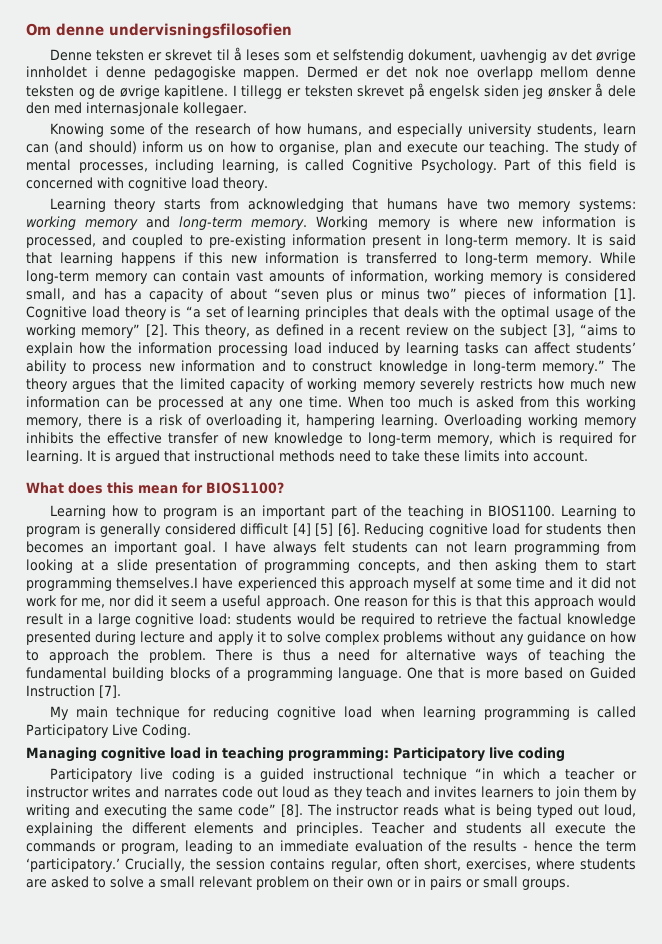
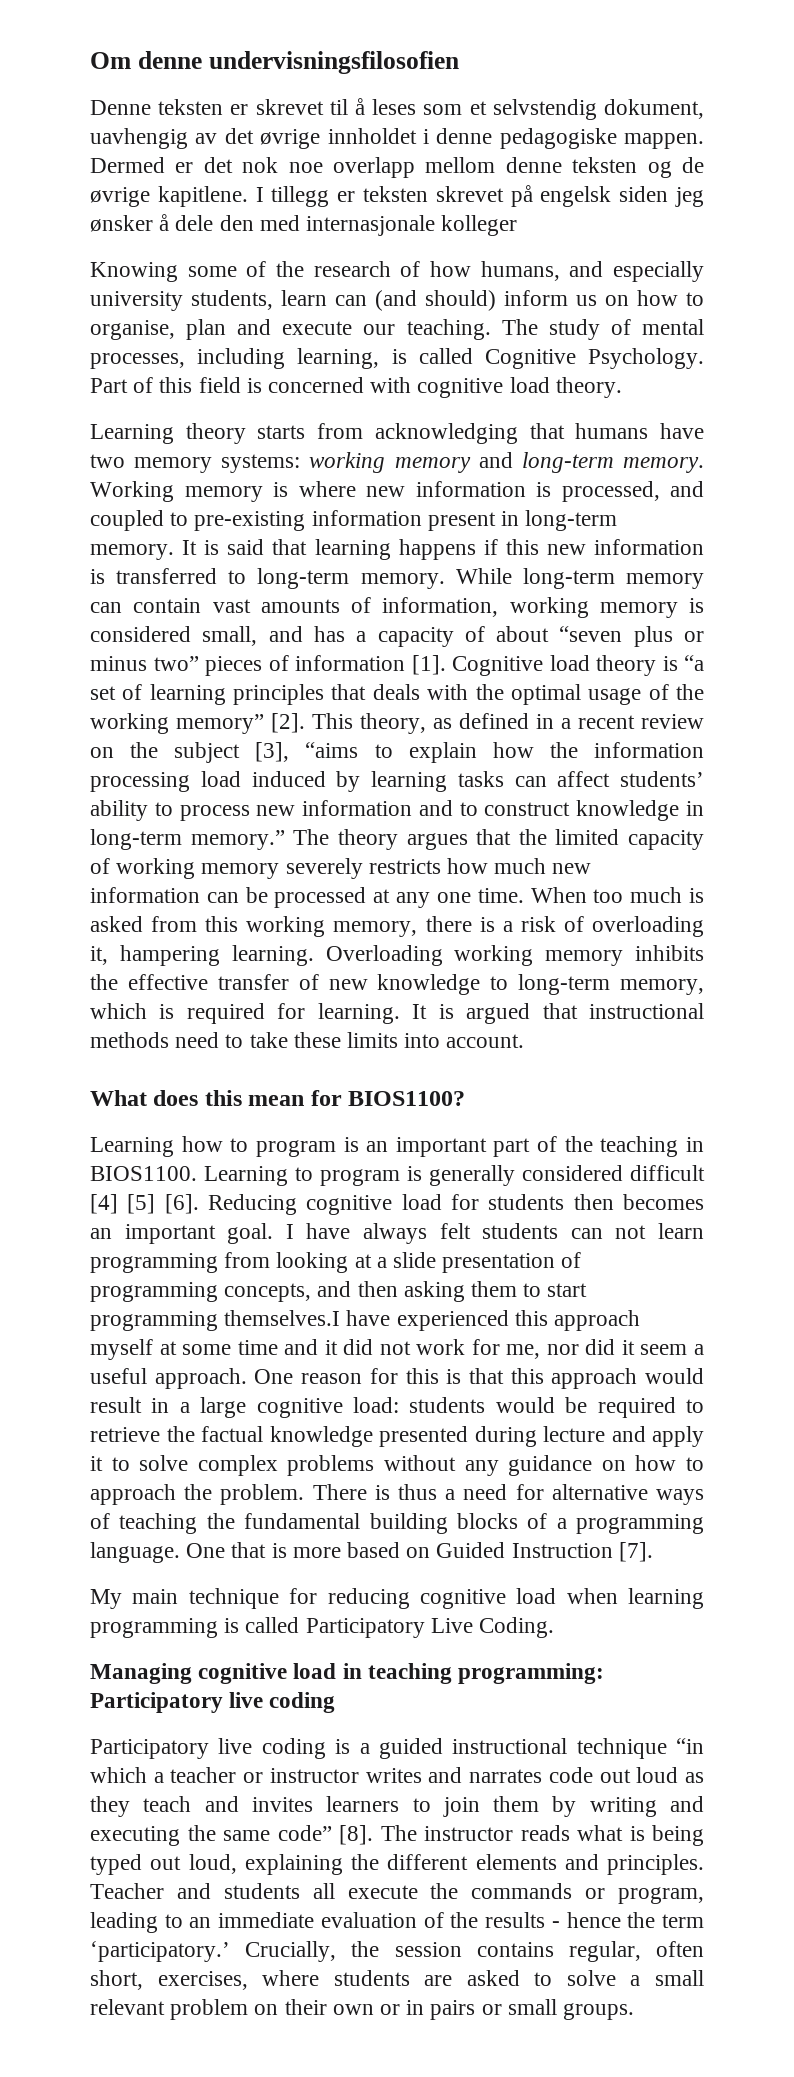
[332,49,404,63] selfstendig -> [492,99,597,120] selvstendig
[183,102,247,116] kollegaer. -> [441,215,518,236] kolleger

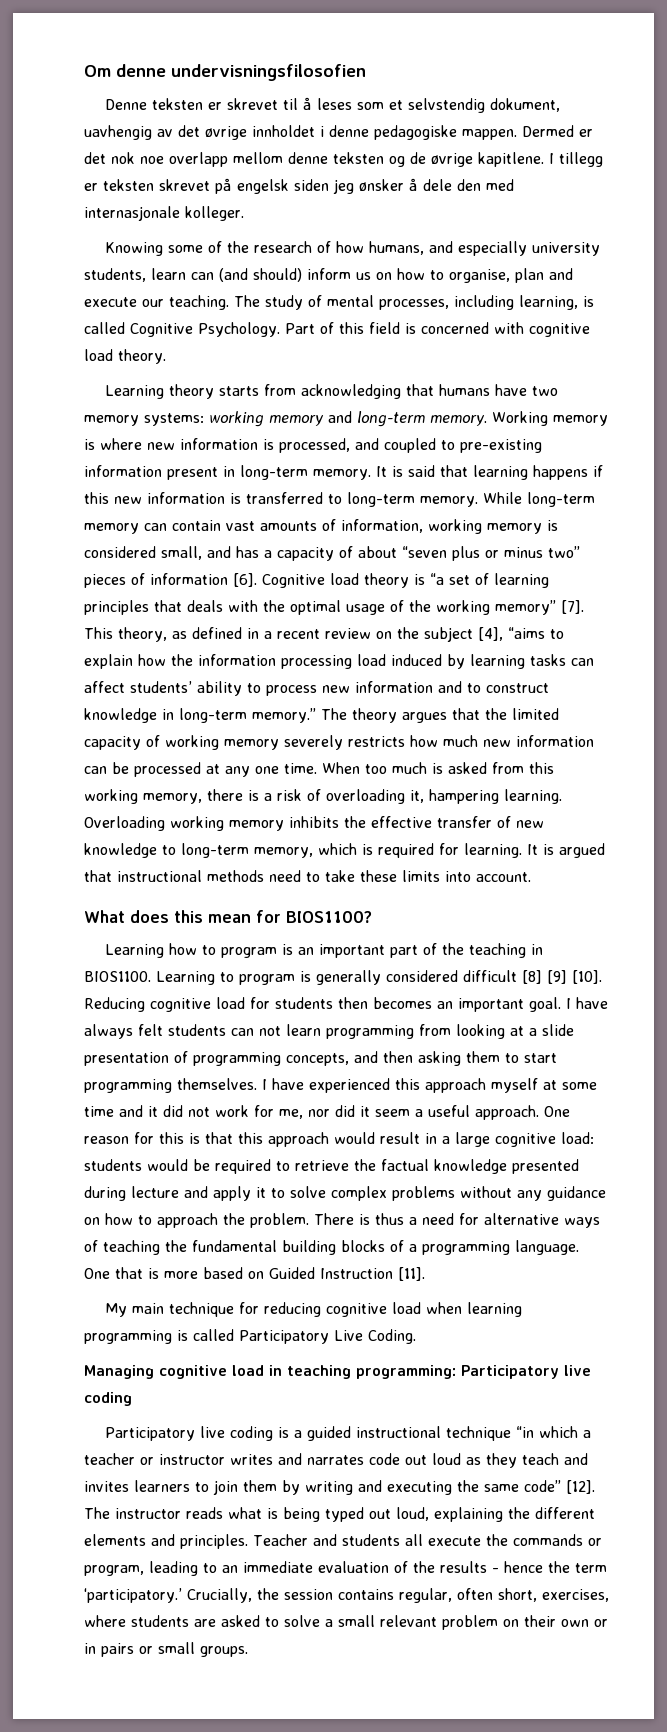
[441,215,518,236] kolleger -> [185,206,244,221] kolleger.
[411,655,446,675] [1]. -> [233,573,257,587] [6].
[271,713,305,733] [2]. -> [561,600,584,614] [7].
[255,742,290,762] [3], -> [478,627,503,641] [4],
[90,1194,199,1214] [4] [5] [6]. -> [522,970,602,984] [8] [9] [10].
[224,1310,341,1326] themselves.I -> [177,1078,267,1090] themselves. I
[618,1542,653,1562] [7]. -> [398,1267,425,1281] [11].
[339,1825,373,1845] [8]. -> [566,1480,595,1494] [12].

